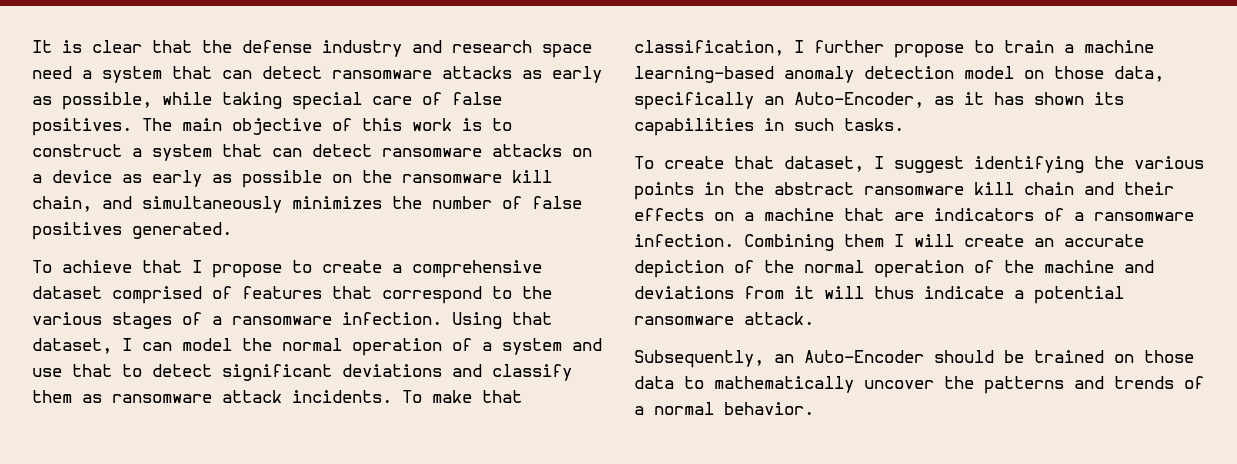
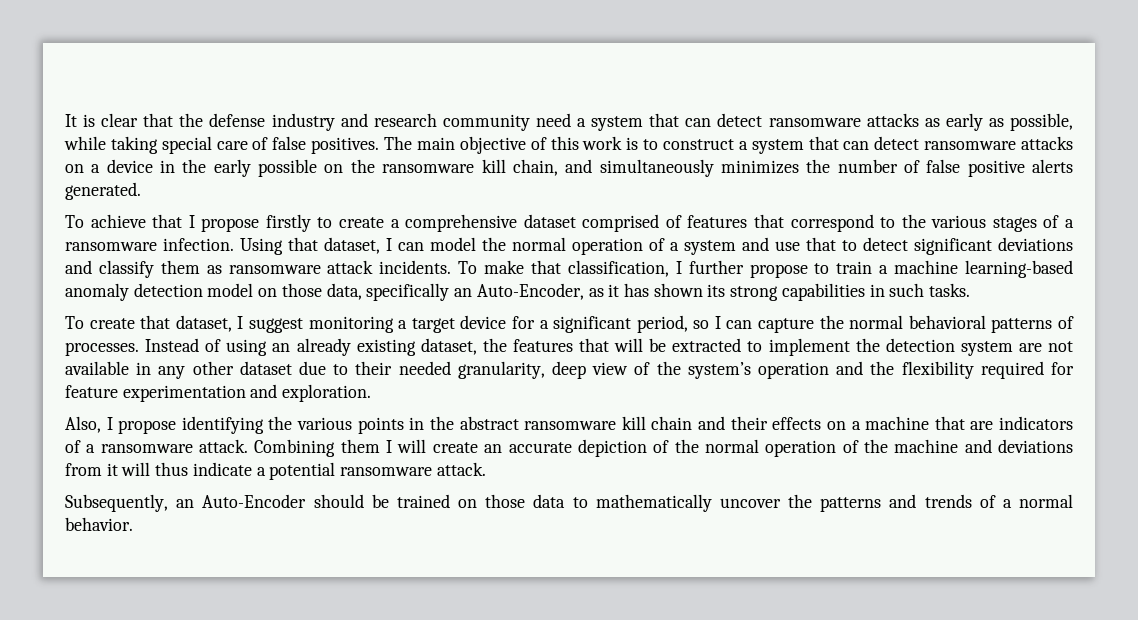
[542,44,592,58] space -> [442,114,530,131] community
[122,170,232,187] as early as -> [160,159,251,177] in the early
[32,222,122,240] positives -> [967,159,1074,177] positive alerts
(282, 271) none -> [265,214,311,232] firstly
(1124, 98) none -> [730,286,779,301] strong
(964, 164) none -> [308,315,1075,333] [65,338,1074,356] [65,361,1075,379] [65,384,372,402] [65,416,177,434] monitoring a target device for a significant period, so I can capture the normal behavioral patterns of processes. Instead of using an already existing dataset, the features that will be extracted to implement the detection system are not available in any other dataset due to their needed granularity, deep view of the system’s operation and the flexibility required for feature experimentation and exploration. // Also, I propose
[634,234,734,247] infection. -> [199,439,249,453] attack.

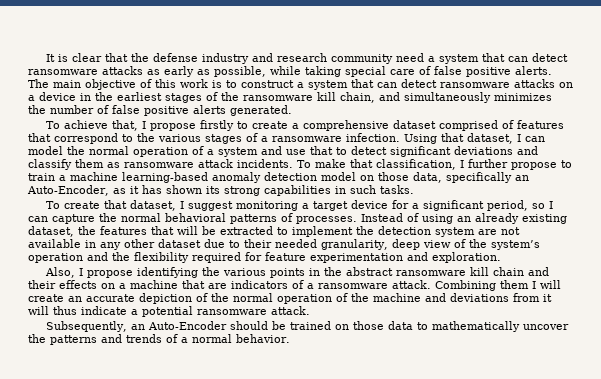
[311,137,380,154] positives. -> [466,66,552,77] positive alerts.
[213,159,344,177] early possible on -> [117,92,218,103] earliest stages of
[152,214,183,228] that -> [111,120,138,131] that,

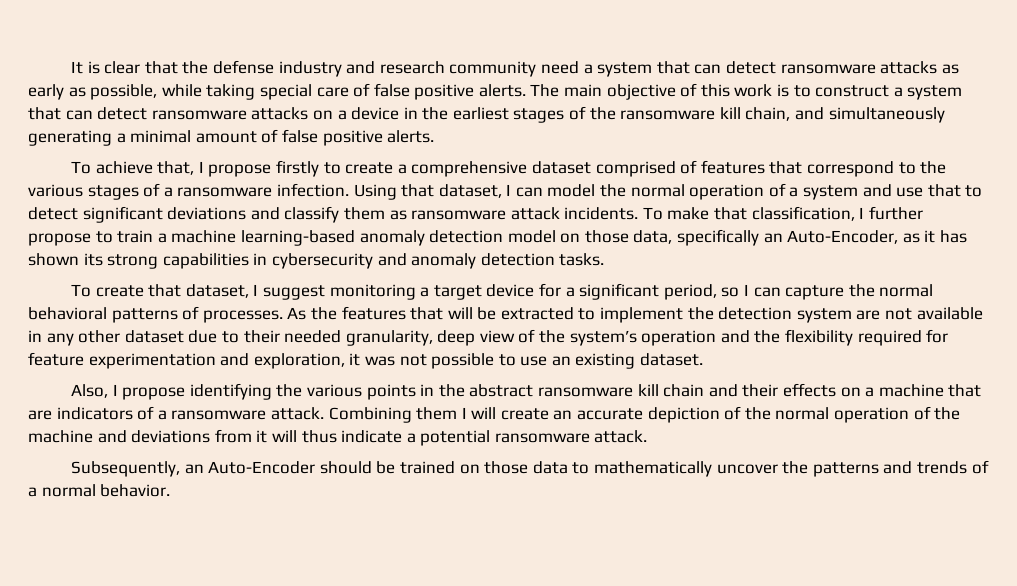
[494,93,552,101] [28,105,292,116] minimizes the number of false positive alerts generated. -> [28,129,435,146] generating a minimal amount of false positive alerts.
[349,185,376,194] such -> [271,253,555,269] cybersecurity and anomaly detection
[361,213,567,224] [28,226,74,237] Instead of using an already existing dataset, -> [287,307,307,320] As
[432,252,501,263] exploration. -> [253,353,704,369] exploration, it was not possible to use an existing dataset.

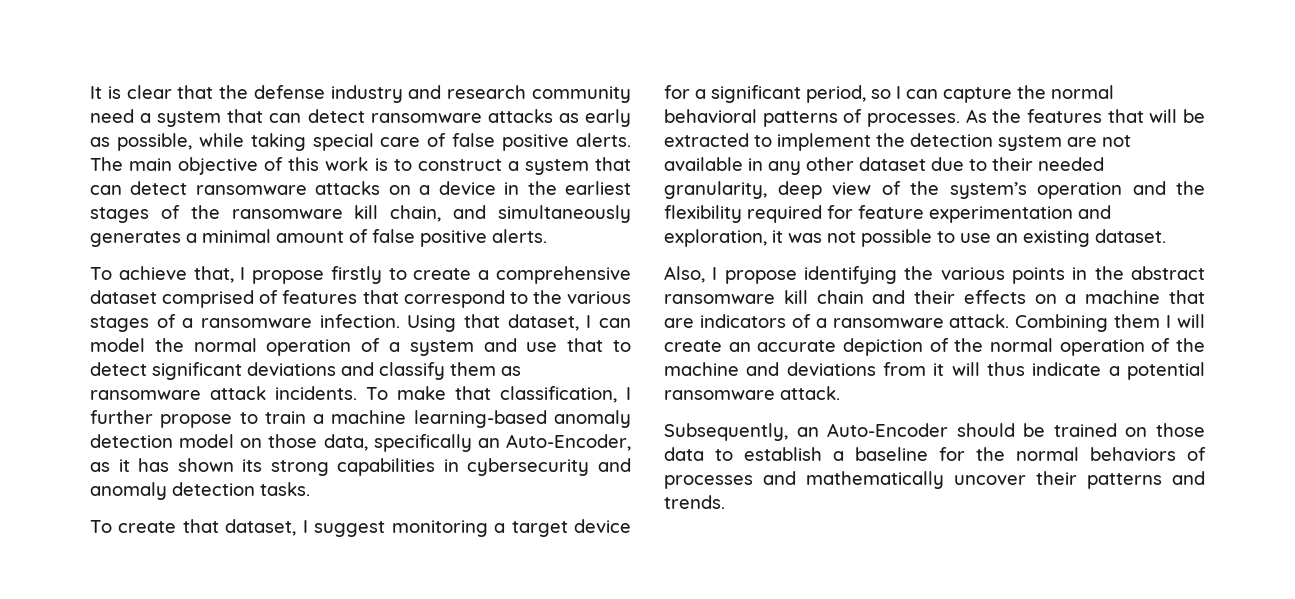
[28,130,112,146] generating -> [90,231,181,247] generates
(590, 468) none -> [744,447,1206,461] [664,471,796,489] establish a baseline for the normal behaviors of processes and
[782,461,809,474] the -> [1036,471,1077,485] their
[916,460,989,474] [28,484,171,497] trends of a normal behavior. -> [664,495,725,509] trends.

